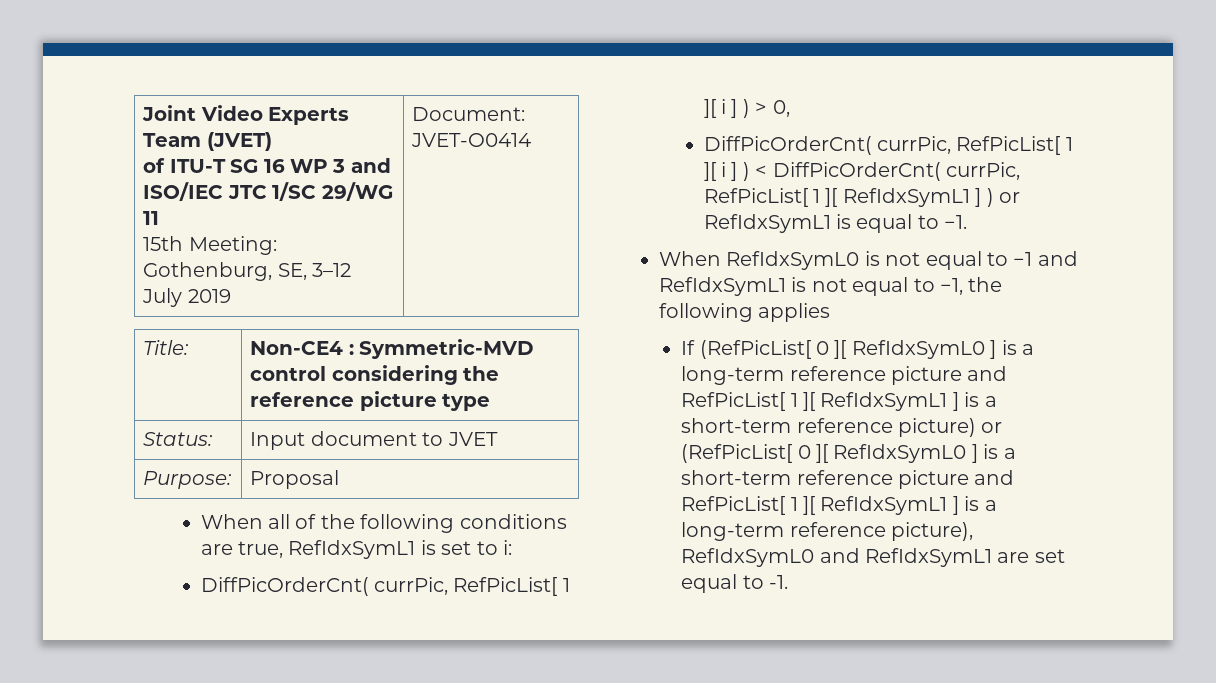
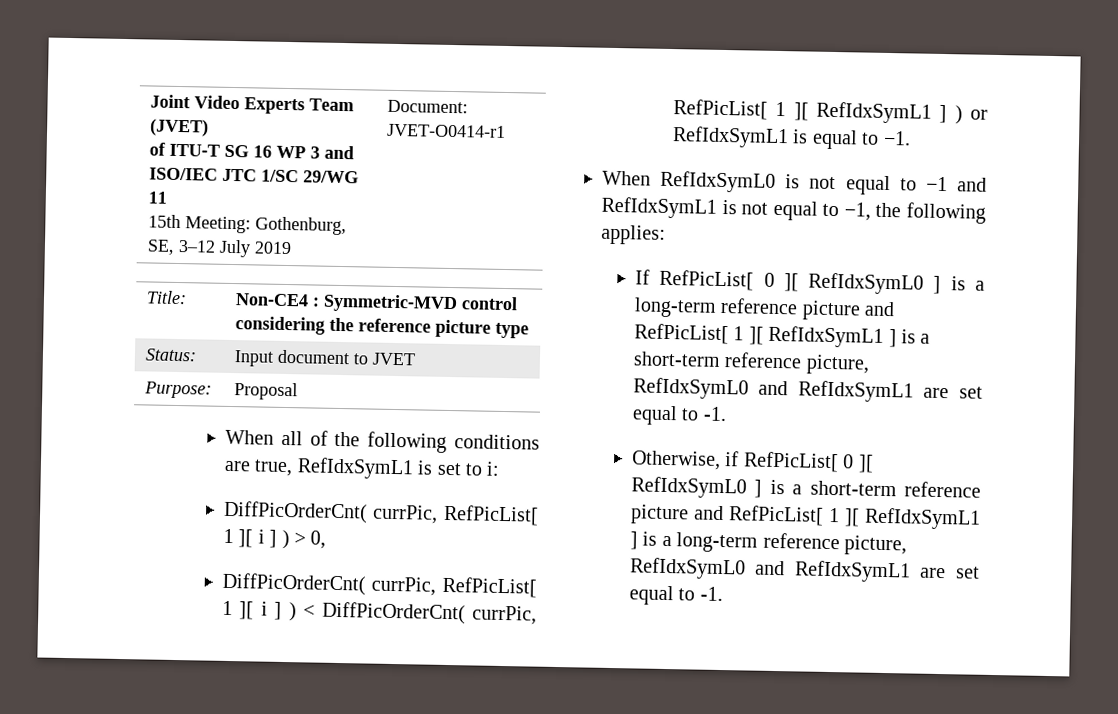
[411,133,532,147] JVET-O0414 -> [387,123,507,138] JVET-O0414-r1
[758,303,831,322] applies -> [601,224,666,245] applies:
[699,340,811,359] (RefPicList[ -> [659,269,755,291] RefPicList[
[898,418,1003,437] [681,444,793,463] picture) or (RefPicList[ -> [805,354,870,375] [632,377,983,403] [631,405,727,426] [630,450,839,473] picture, RefIdxSymL0 and RefIdxSymL1 are set equal to -1. // Otherwise, if RefPicList[
[891,522,974,541] picture), -> [843,535,907,556] picture,

